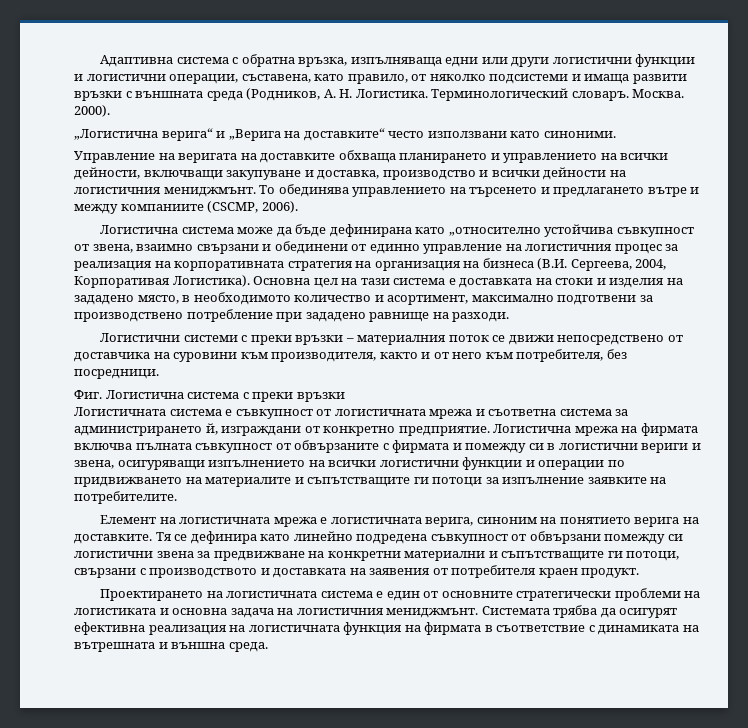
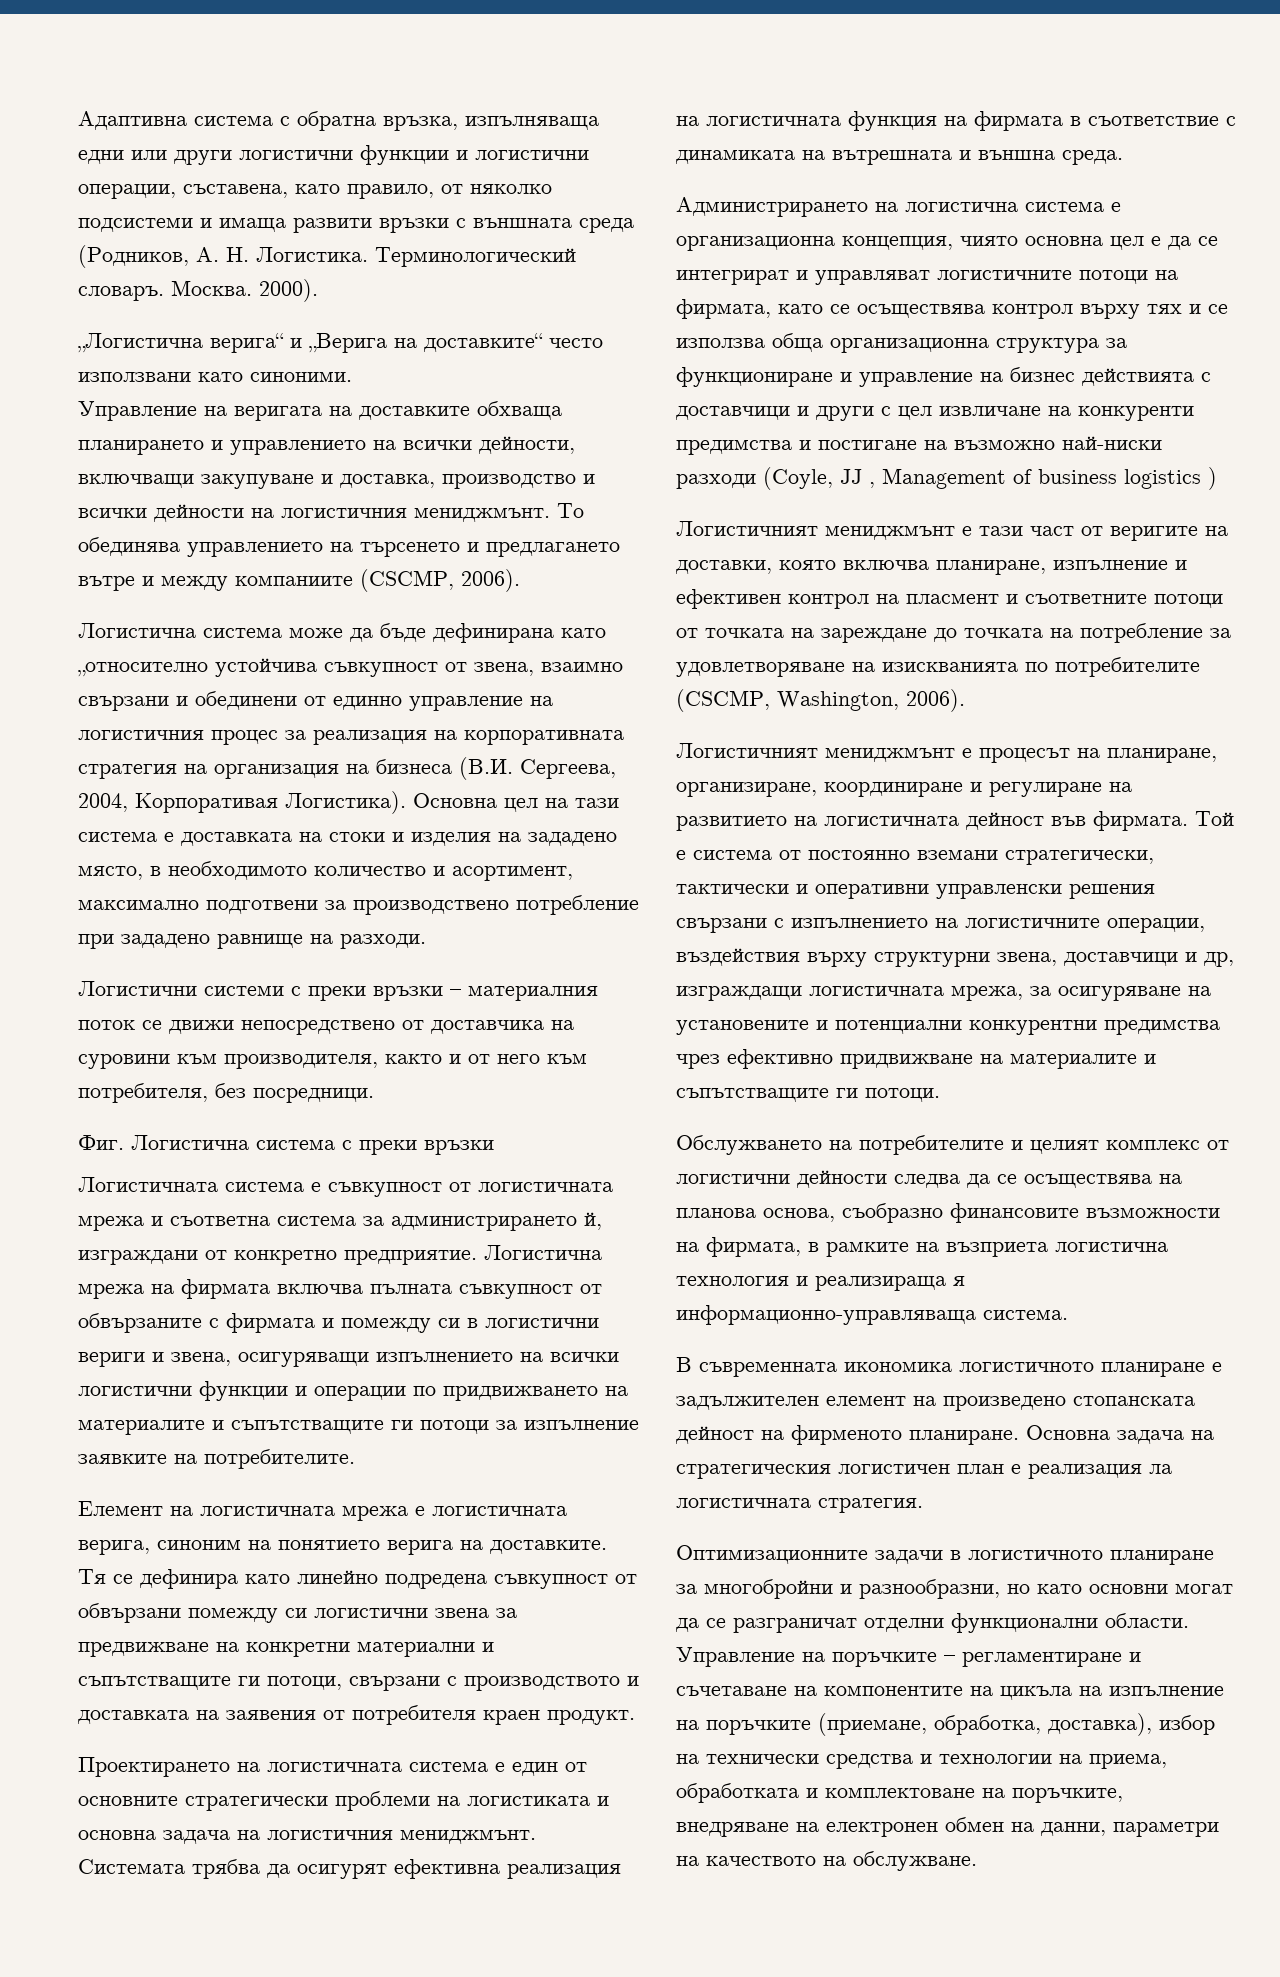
(268, 647) none -> [676,197,1121,217] [676,236,1218,251] [676,270,1178,285] [676,299,1228,319] [676,333,1127,353] [676,367,1211,387] [676,406,1194,421] [676,436,1162,455] [676,467,1217,490] [676,521,1228,541] [676,560,1187,575] [676,589,1223,609] [676,623,1231,643] [676,657,1200,677] [676,689,965,712] [676,743,1217,763] [676,782,1132,797] [676,811,1234,831] [676,850,1154,865] [676,884,1155,899] [676,918,1205,933] [676,948,1234,967] [676,986,1211,1001] [676,1020,1220,1035] [676,1049,1156,1069] [676,1088,940,1102] [676,1135,1229,1155] [676,1170,1182,1188] [676,1203,1220,1223] [676,1237,1168,1257] [676,1276,965,1291] [676,1305,1068,1325] [676,1357,1222,1377] [676,1396,1195,1411] [676,1425,1214,1445] [676,1464,1172,1479] [676,1498,923,1513] [676,1545,1214,1565] [676,1579,1233,1599] [676,1613,1189,1633] [676,1647,1141,1667] [676,1686,1224,1700] [676,1713,1215,1736] [676,1754,1167,1769] [676,1783,1123,1803] [676,1817,1219,1837] [676,1851,977,1871] // Администрирането на логистична система е организационна концепция, чиято основна цел е да се интегрират и управляват логистичните потоци на фирмата, като се осъществява контрол върху тях и се използва обща организационна структура за функциониране и управление на бизнес действията с доставчици и други с цел извличане на конкуренти предимства и постигане на възможно най-ниски разходи (Coyle, JJ , Management of business logistics ) // Логистичният мениджмънт е тази част от веригите на доставки, която включва планиране, изпълнение и ефективен контрол на пласмент и съответните потоци от точката на зареждане до точката на потребление за удовлетворяване на изискванията по потребителите (CSCMP, Washington, 2006). // Логистичният мениджмънт е процесът на планиране, организиране, координиране и регулиране на развитието на логистичната дейност във фирмата. Той е система от постоянно вземани стратегически, тактически и оперативни управленски решения свързани с изпълнението на логистичните операции, въздействия върху структурни звена, доставчици и др, изграждащи логистичната мрежа, за осигуряване на установените и потенциални конкурентни предимства чрез ефективно придвижване на материалите и съпътстващите ги потоци. // Обслужването на потребителите и целият комплекс от логистични дейности следва да се осъществява на планова основа, съобразно финансовите възможности на фирмата, в рамките на възприета логистична технология и реализираща я информационно-управляваща система. // В съвременната икономика логистичното планиране е задължителен елемент на произведено стопанската дейност на фирменото планиране. Основна задача на стратегическия логистичен план е реализация ла логистичната стратегия. // Оптимизационните задачи в логистичното планиране за многобройни и разнообразни, но като основни могат да се разграничат отделни функционални области. Управление на поръчките – регламентиране и съчетаване на компонентите на цикъла на изпълнение на поръчките (приемане, обработка, доставка), избор на технически средства и технологии на приема, обработката и комплектоване на поръчките, внедряване на електронен обмен на данни, параметри на качеството на обслужване.

